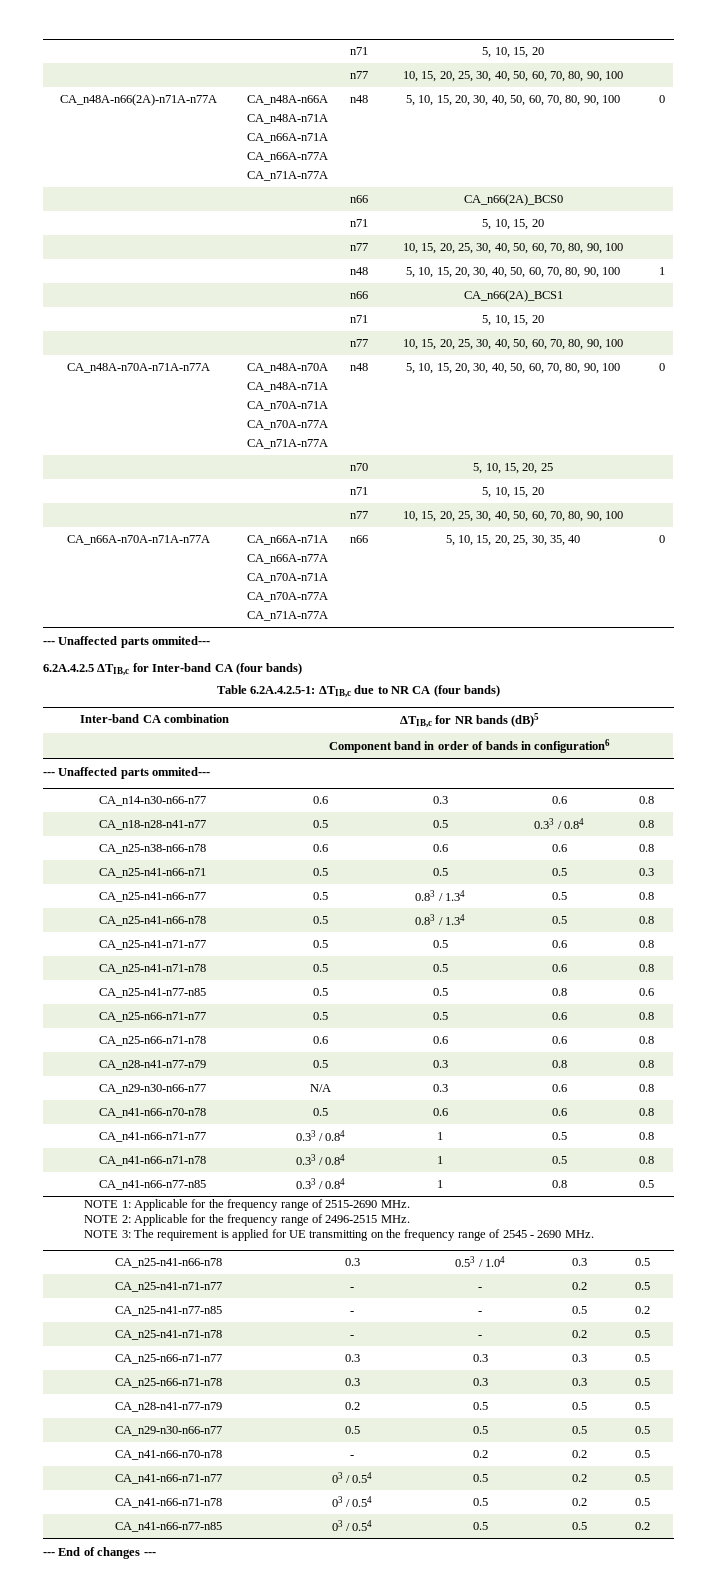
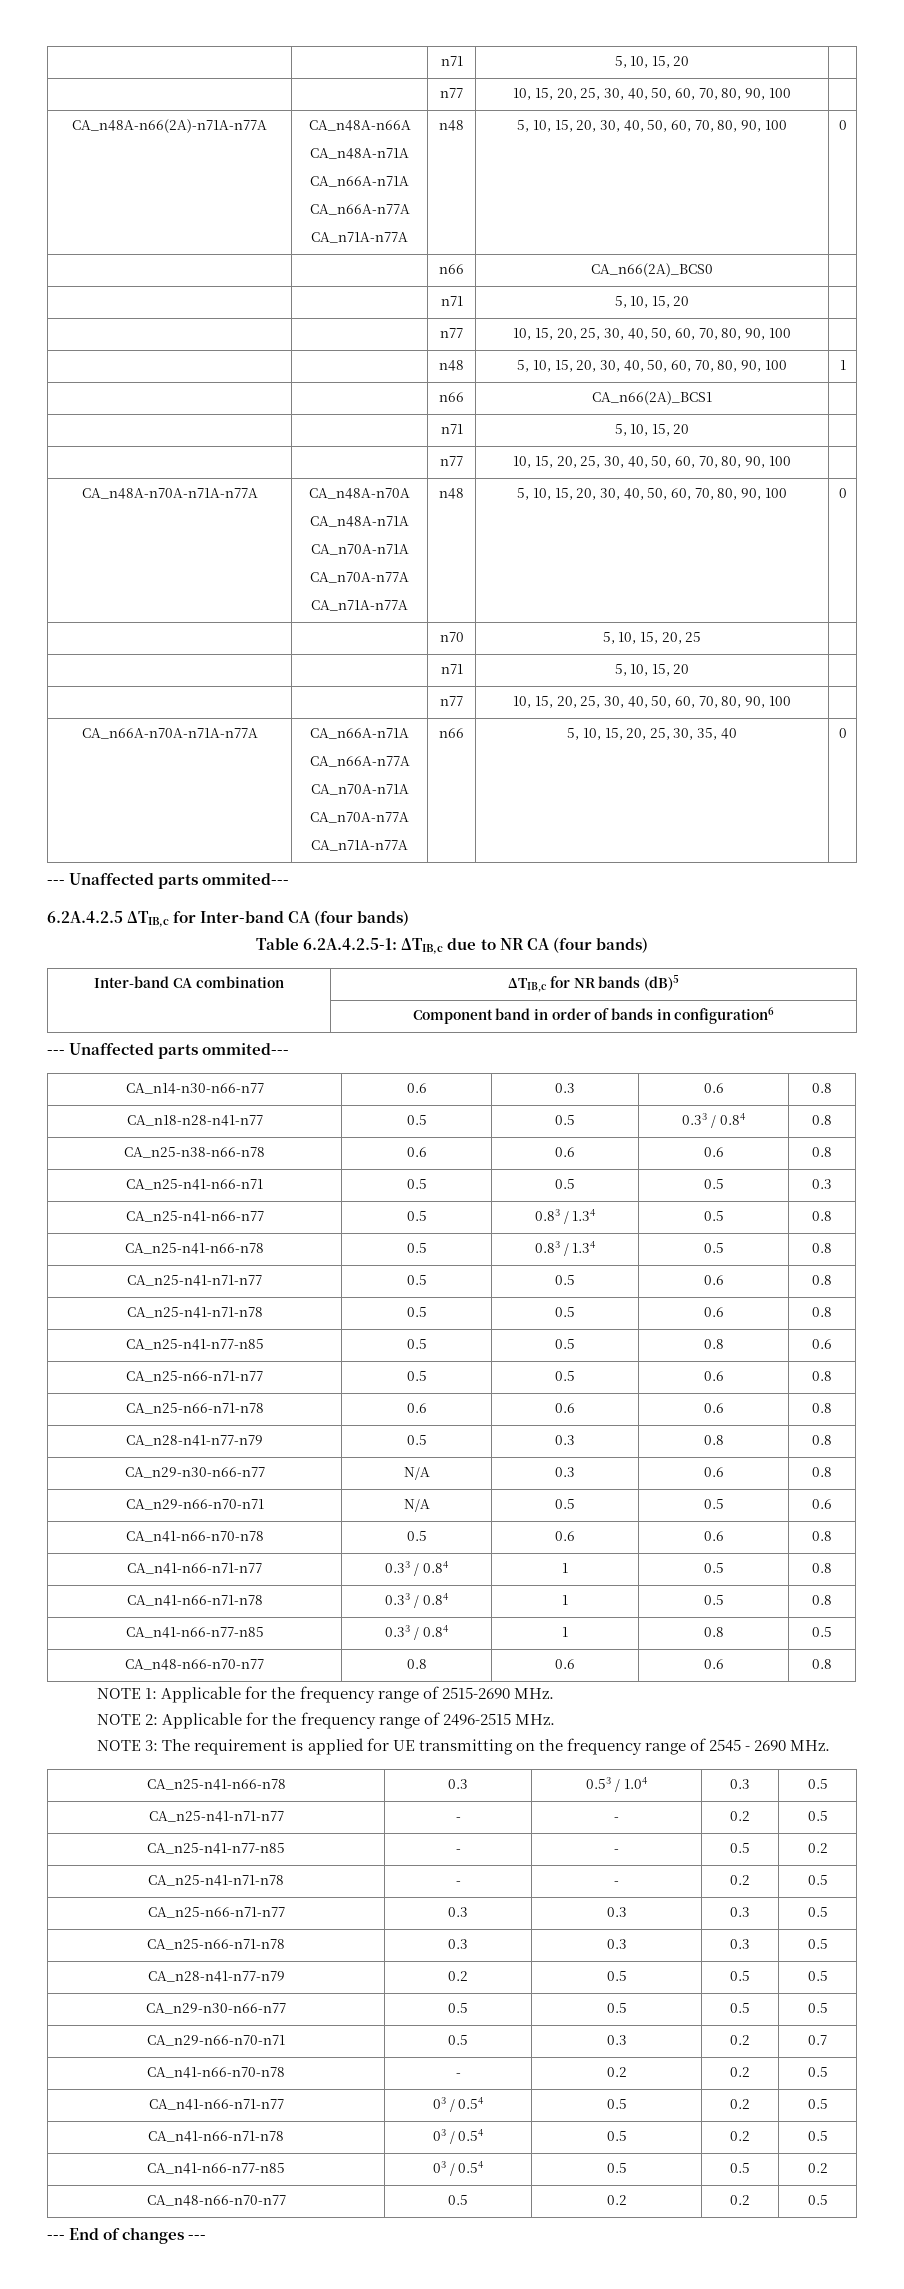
(654, 1088) none -> [125,1499,264,1510] [403,1499,430,1512] [555,1499,575,1509] [703,1499,724,1509] [812,1499,832,1509] // CA_n29-n66-n70-n71 | N/A | 0.5 | 0.5 | 0.6
(654, 1184) none -> [125,1659,264,1670] [406,1659,427,1669] [555,1659,575,1669] [703,1659,724,1669] [812,1659,832,1669] // CA_n48-n66-n70-n77 | 0.8 | 0.6 | 0.6 | 0.8
(650, 1430) none -> [147,2035,285,2046] [448,2035,468,2045] [606,2035,627,2045] [730,2035,750,2045] [808,2035,827,2045] // CA_n29-n66-n70-n71 | 0.5 | 0.3 | 0.2 | 0.7
(650, 1526) none -> [146,2195,286,2206] [448,2195,468,2205] [606,2195,627,2205] [730,2195,750,2205] [807,2195,828,2205] // CA_n48-n66-n70-n77 | 0.5 | 0.2 | 0.2 | 0.5

